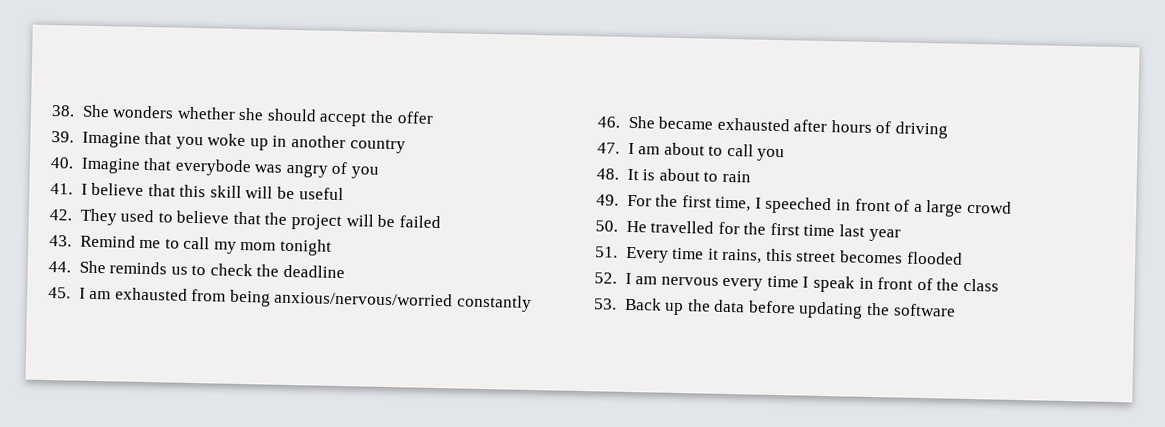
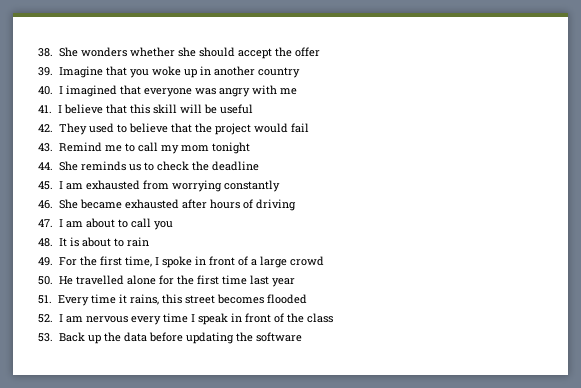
[80,157,380,179] Imagine that everybode was angry of you -> [58,85,297,97] I imagined that everyone was angry with me
[345,214,441,229] will be failed -> [253,123,309,133] would fail
[229,289,454,307] being anxious/nervous/worried -> [171,180,222,192] worrying
[765,196,833,215] speeched -> [161,256,192,268] spoke
(715, 227) none -> [126,275,156,285] alone

